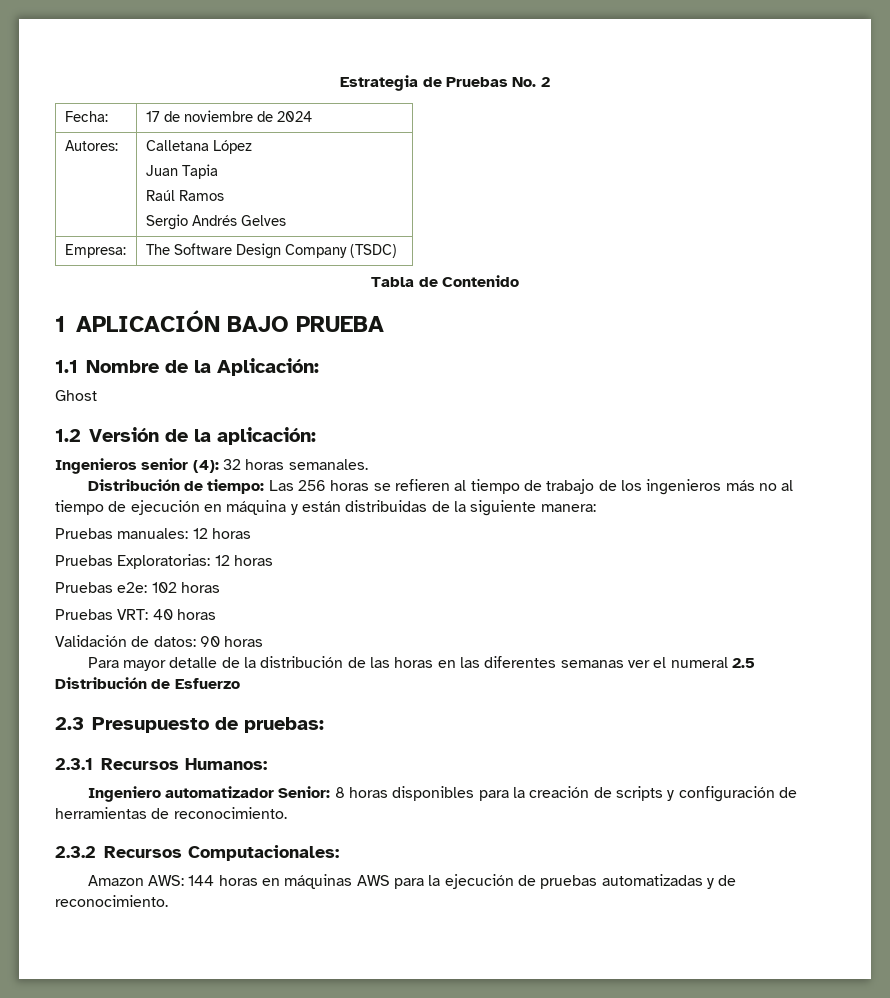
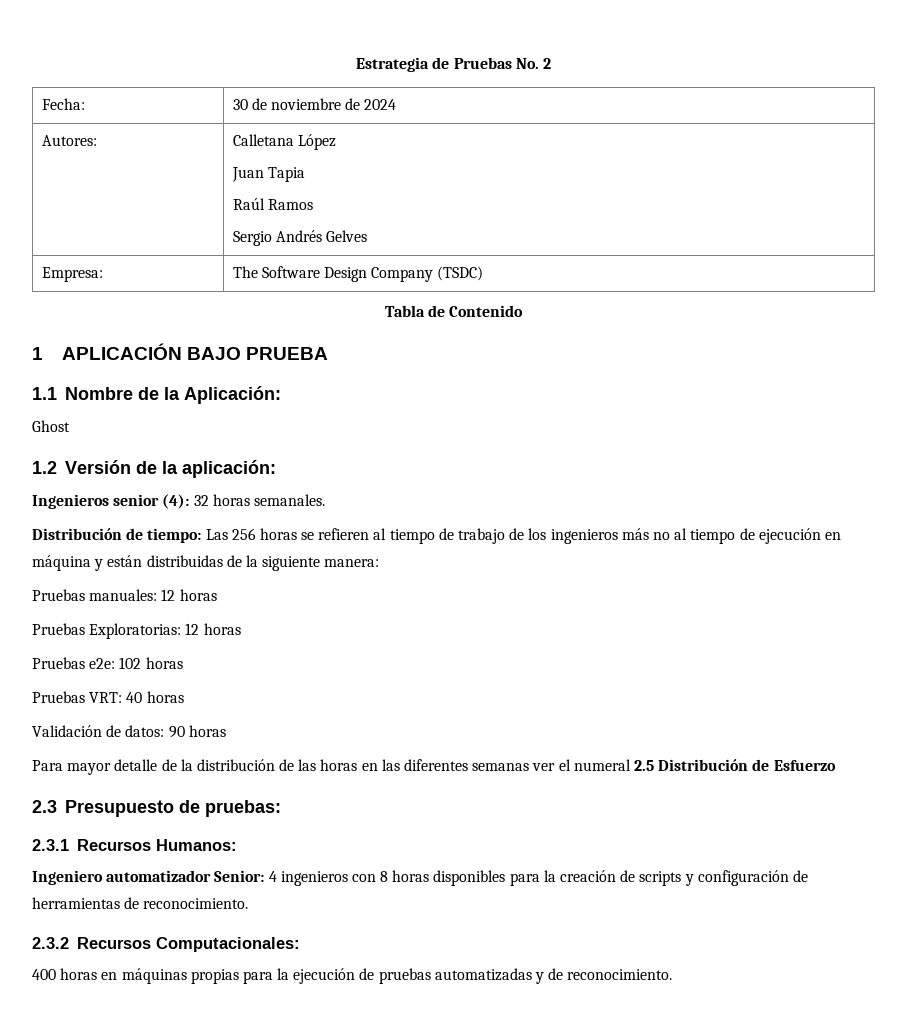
[145,111,160,122] 17 -> [232,99,248,110] 30
(331, 792) none -> [268,871,376,886] 4 ingenieros con
[87,875,215,886] Amazon AWS: 144 -> [32,969,56,980] 400
[356,875,390,886] AWS -> [190,969,239,984] propias

